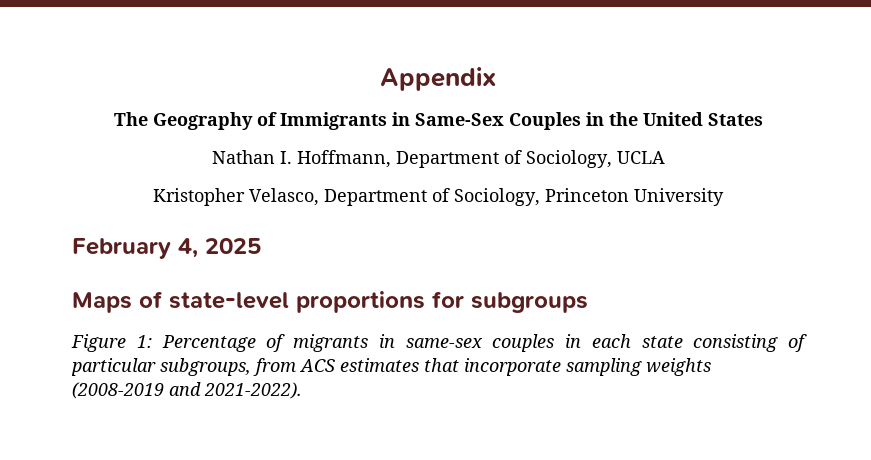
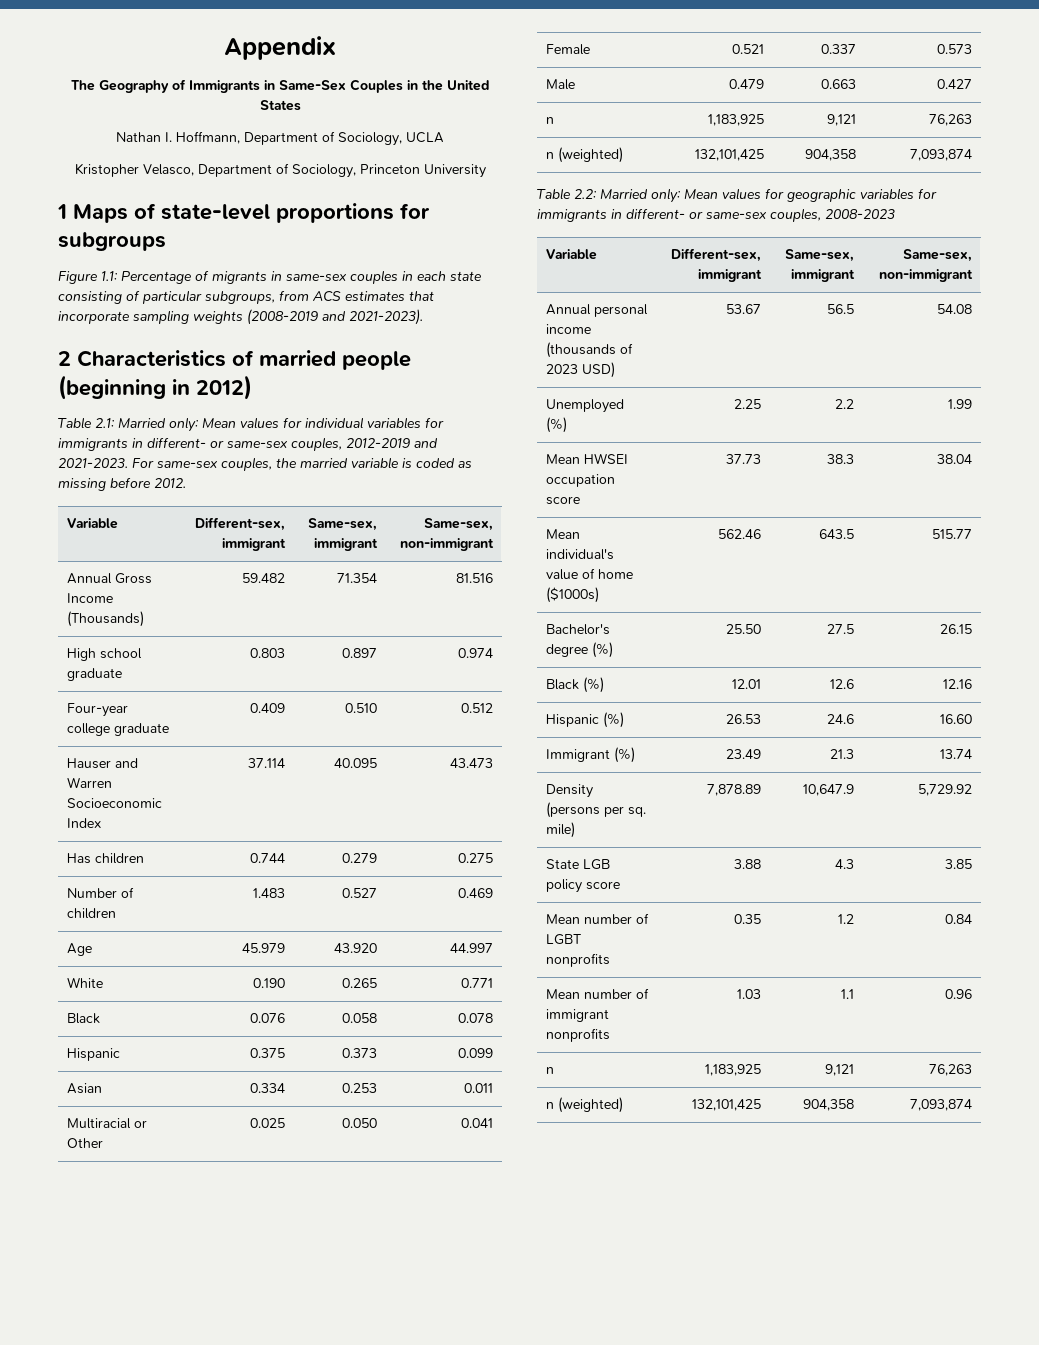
[72,238,261,259] February 4, 2025 // -> [57,204,67,219] 1
[136,335,152,348] 1: -> [101,271,118,281] 1.1:
[204,382,302,399] 2021-2022). -> [349,309,423,325] [58,350,411,370] [58,375,252,400] [58,417,444,432] [58,437,438,451] [58,457,472,471] [58,477,186,491] [66,518,118,529] [195,517,286,531] [222,538,287,551] [308,518,378,531] [314,538,379,551] [424,518,494,531] [400,538,495,551] [66,573,152,584] [66,593,113,603] [66,611,144,627] [242,573,286,583] [337,573,378,583] [456,573,494,583] [66,648,142,661] [66,668,122,681] [250,648,286,658] [342,648,378,658] [458,648,494,658] [66,703,128,717] [66,723,169,736] [250,703,286,713] [345,703,378,713] [461,703,494,713] [66,758,138,769] [66,777,112,788] [66,798,162,808] [66,818,101,828] [248,758,286,768] [334,758,378,768] [450,758,494,768] [66,853,144,864] [250,853,286,863] [342,853,378,863] [458,853,494,863] [66,887,134,898] [66,908,116,919] [253,888,286,898] [342,888,378,898] [458,888,494,898] [66,943,92,956] [242,943,286,953] [334,943,378,953] [450,943,494,953] [66,977,103,988] [253,978,286,988] [342,978,378,988] [461,978,494,988] [66,1013,100,1024] [250,1013,286,1023] [342,1013,378,1023] [458,1013,494,1023] [66,1048,120,1061] [250,1048,286,1058] [342,1048,378,1058] [458,1048,494,1058] [66,1083,102,1094] [250,1083,286,1093] [342,1083,378,1093] [464,1083,494,1093] [66,1118,147,1129] [66,1138,103,1148] [250,1118,286,1128] [342,1118,378,1128] [461,1118,494,1128] [545,44,590,55] [732,44,765,54] [821,44,857,54] [937,44,973,54] [545,79,575,90] [729,79,765,89] [821,79,857,89] [937,79,973,89] [545,117,554,124] [708,114,765,126] [827,114,857,126] [929,114,973,126] [545,147,623,163] [695,149,765,161] [805,149,857,161] [910,149,973,161] [537,188,937,203] [537,208,895,222] [545,249,597,260] [671,248,762,262] [698,269,763,282] [785,249,855,262] [791,269,856,282] [903,249,973,262] [879,269,974,282] [545,304,648,317] [545,324,591,334] [545,342,633,358] [545,362,615,378] [726,304,762,314] [827,304,855,314] [937,304,973,314] [545,399,624,413] [545,417,567,433] [734,399,762,409] [835,399,855,409] [948,399,973,409] [545,453,628,464] [545,474,615,487] [545,496,580,505] [726,454,762,464] [827,454,855,464] [937,454,973,464] [545,529,580,539] [545,549,614,560] [545,568,633,580] [545,587,599,603] [718,529,762,539] [819,529,855,539] [932,529,973,539] [545,624,610,635] [545,642,613,658] [726,624,762,634] [827,624,855,634] [940,624,973,634] [545,677,604,693] [732,679,762,689] [830,679,855,689] [943,679,973,689] [545,712,624,728] [726,714,762,724] [827,714,855,724] [940,714,973,724] [545,747,635,763] [726,749,762,759] [830,749,855,759] [940,749,973,759] [545,784,593,798] [545,802,646,818] [545,822,575,838] [707,784,762,796] [803,784,855,796] [918,784,973,796] [545,859,610,870] [545,879,620,893] [734,859,762,869] [835,859,855,869] [945,859,973,869] [545,913,649,924] [545,934,581,945] [545,953,610,967] [734,914,762,924] [838,914,855,924] [945,914,973,924] [545,988,649,999] [545,1009,609,1022] [545,1028,610,1042] [737,989,762,999] [841,989,855,999] [945,989,973,999] [545,1067,554,1074] [705,1064,762,1076] [825,1064,855,1076] [929,1064,973,1076] [545,1097,623,1113] [692,1099,762,1111] [803,1099,855,1111] [910,1099,973,1111] 2021-2023). // 2 Characteristics of married people (beginning in 2012) // Table 2.1: Married only: Mean values for individual variables for immigrants in different- or same-sex couples, 2012-2019 and 2021-2023. For same-sex couples, the married variable is coded as missing before 2012. // Variable | Different-sex, immigrant | Same-sex, immigrant | Same-sex, non-immigrant // Annual Gross Income (Thousands) | 59.482 | 71.354 | 81.516 // High school graduate | 0.803 | 0.897 | 0.974 // Four-year college graduate | 0.409 | 0.510 | 0.512 // Hauser and Warren Socioeconomic Index | 37.114 | 40.095 | 43.473 // Has children | 0.744 | 0.279 | 0.275 // Number of children | 1.483 | 0.527 | 0.469 // Age | 45.979 | 43.920 | 44.997 // White | 0.190 | 0.265 | 0.771 // Black | 0.076 | 0.058 | 0.078 // Hispanic | 0.375 | 0.373 | 0.099 // Asian | 0.334 | 0.253 | 0.011 // Multiracial or Other | 0.025 | 0.050 | 0.041 // Female | 0.521 | 0.337 | 0.573 // Male | 0.479 | 0.663 | 0.427 // n | 1,183,925 | 9,121 | 76,263 // n (weighted) | 132,101,425 | 904,358 | 7,093,874 // Table 2.2: Married only: Mean values for geographic variables for immigrants in different- or same-sex couples, 2008-2023 // Variable | Different-sex, immigrant | Same-sex, immigrant | Same-sex, non-immigrant // Annual personal income (thousands of 2023 USD) | 53.67 | 56.5 | 54.08 // Unemployed (%) | 2.25 | 2.2 | 1.99 // Mean HWSEI occupation score | 37.73 | 38.3 | 38.04 // Mean individual's value of home ($1000s) | 562.46 | 643.5 | 515.77 // Bachelor's degree (%) | 25.50 | 27.5 | 26.15 // Black (%) | 12.01 | 12.6 | 12.16 // Hispanic (%) | 26.53 | 24.6 | 16.60 // Immigrant (%) | 23.49 | 21.3 | 13.74 // Density (persons per sq. mile) | 7,878.89 | 10,647.9 | 5,729.92 // State LGB policy score | 3.88 | 4.3 | 3.85 // Mean number of LGBT nonprofits | 0.35 | 1.2 | 0.84 // Mean number of immigrant nonprofits | 1.03 | 1.1 | 0.96 // n | 1,183,925 | 9,121 | 76,263 // n (weighted) | 132,101,425 | 904,358 | 7,093,874

